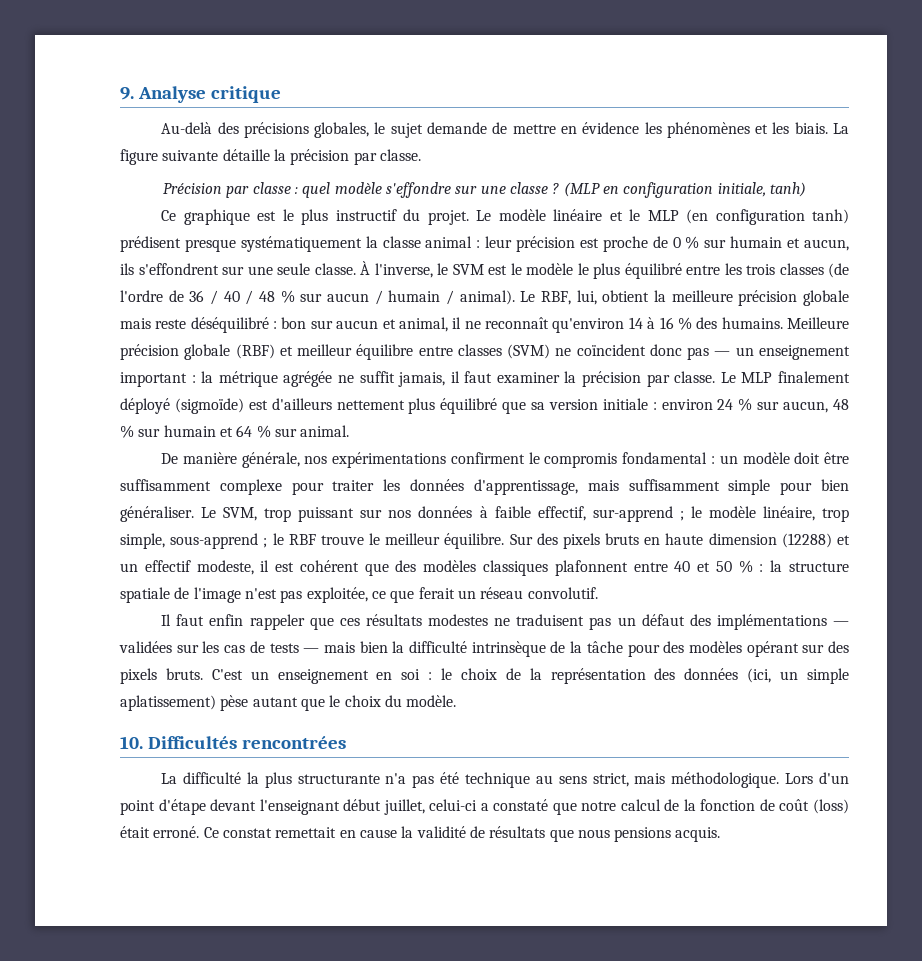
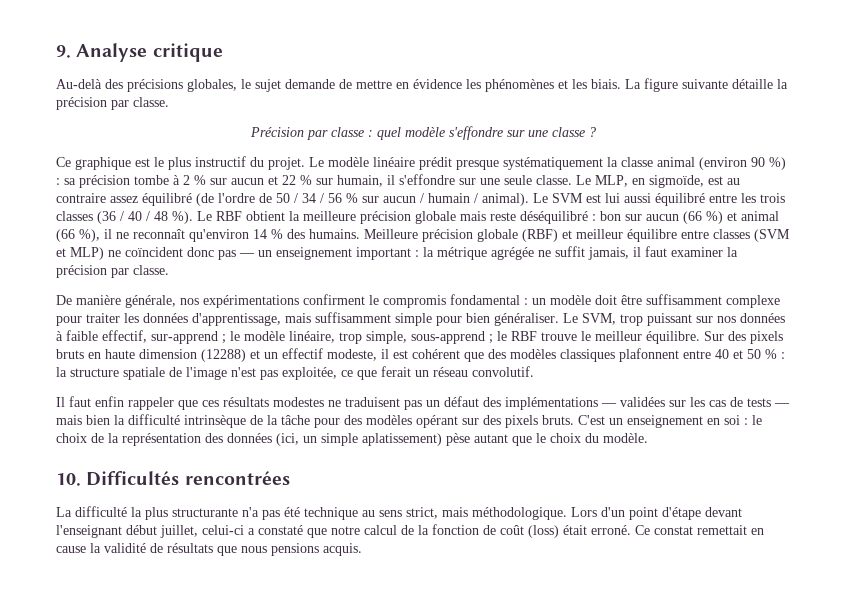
[563,182,806,198] (MLP en configuration initiale, tanh) -> (596, 132) none
[609,209,849,225] [120,236,181,252] et le MLP (en configuration tanh) prédisent -> [419,157,452,170] prédit
[476,236,849,252] [120,261,849,279] [120,290,275,305] : leur précision est proche de 0 % sur humain et aucun, ils s'effondrent sur une seule classe. À l'inverse, le SVM est le modèle le plus équilibré entre les trois classes (de l'ordre de 36 / 40 / 48 -> [699,157,786,170] [56,174,740,188] [56,193,342,206] (environ 90 %) : sa précision tombe à 2 % sur aucun et 22 % sur humain, il s'effondre sur une seule classe. Le MLP, en sigmoïde, est au contraire assez équilibré (de l'ordre de 50 / 34 / 56
[541,290,597,305] RBF, lui, -> [552,193,785,206] [56,211,242,224] SVM est lui aussi équilibré entre les trois classes (36 / 40 / 48 %). Le RBF
[382,317,448,332] et animal, -> [683,211,779,224] [56,229,100,242] (66 %) et animal (66 %),
[647,317,674,329] à 16 -> (267, 234) none
[507,344,551,359] (SVM) -> [754,229,790,242] [56,247,104,260] (SVM et MLP)
[720,371,851,383] [120,398,849,414] [120,425,350,438] Le MLP finalement déployé (sigmoïde) est d'ailleurs nettement plus équilibré que sa version initiale : environ 24 % sur aucun, 48 % sur humain et 64 % sur animal. -> (169, 270) none

